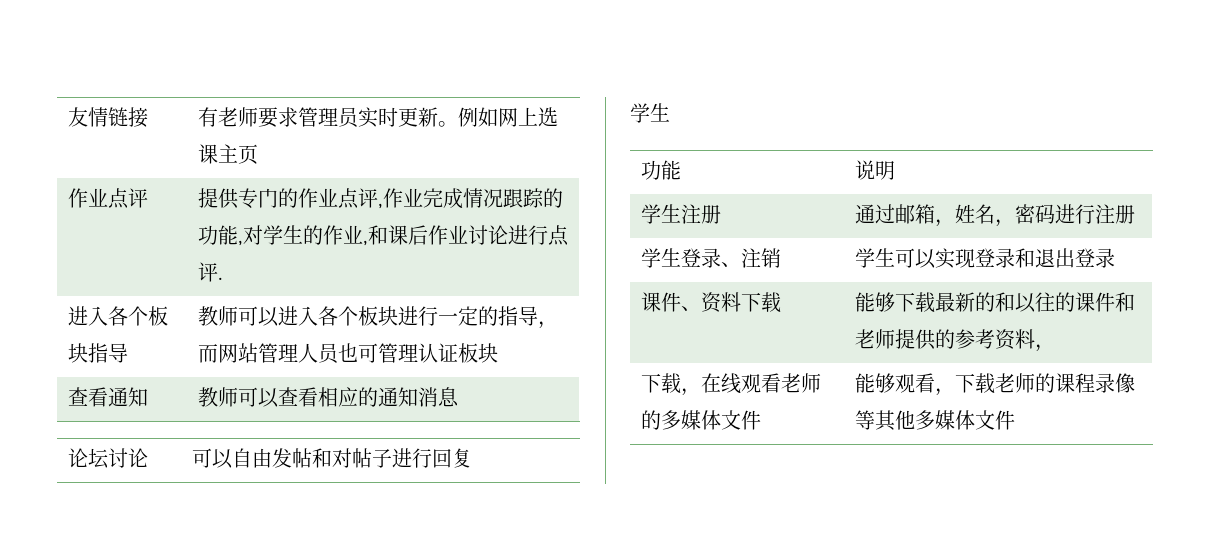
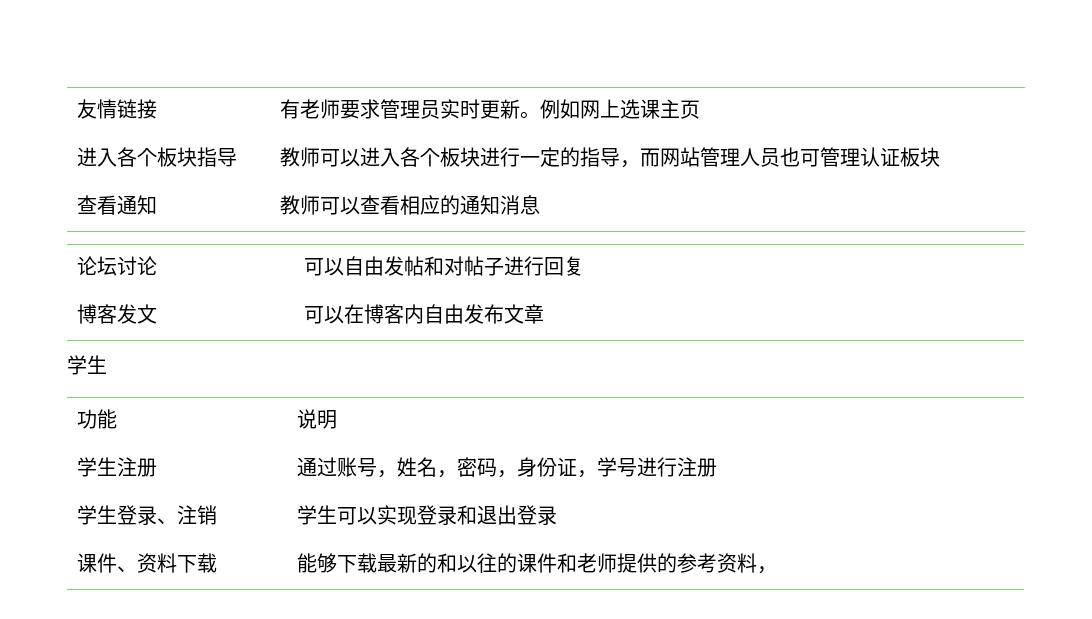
[67,188,148,209] [197,188,563,209] [197,225,569,246] [197,262,223,282] // 作业点评 | 提供专门的作业点评,作业完成情况跟踪的功能,对学生的作业,和课后作业讨论进行点评. -> (701, 109) none
(472, 458) none -> [77,304,158,324] [304,304,545,324] // 博客发文 | 可以在博客内自由发布文章
[894,204,935,224] 邮箱 -> [337,457,378,477] 账号
(1055, 214) none -> [497,457,638,478] ，身份证，学号
[640,373,821,396] [640,410,761,430] [854,373,1135,396] [854,410,1015,431] // 下载，在线观看老师的多媒体文件 | 能够观看，下载老师的课程录像等其他多媒体文件 -> (778, 570) none

